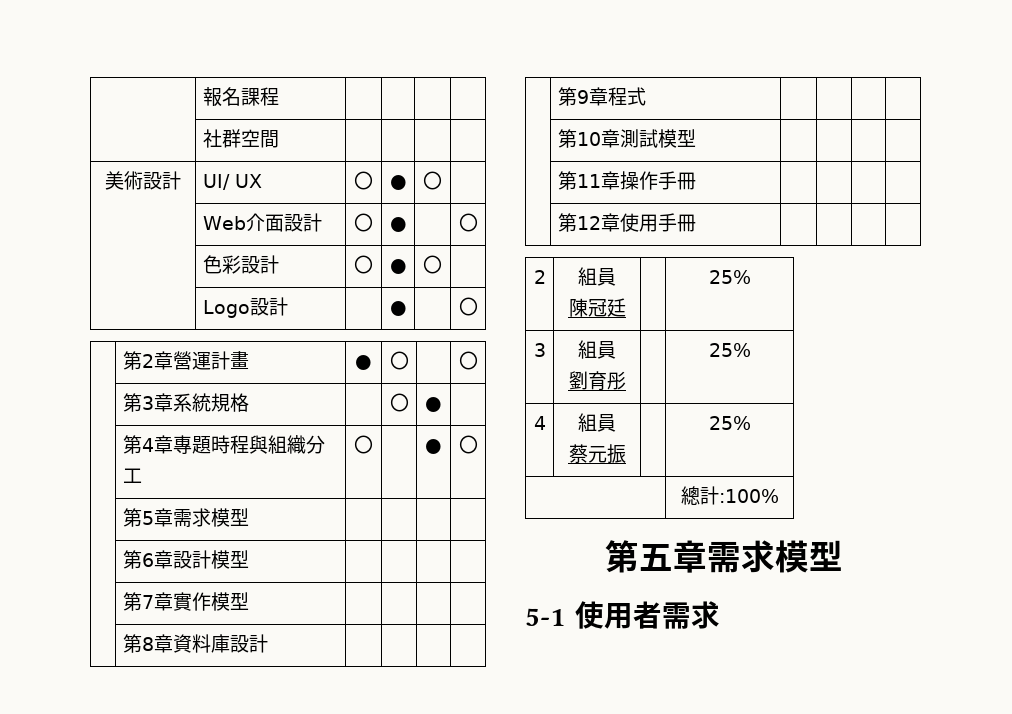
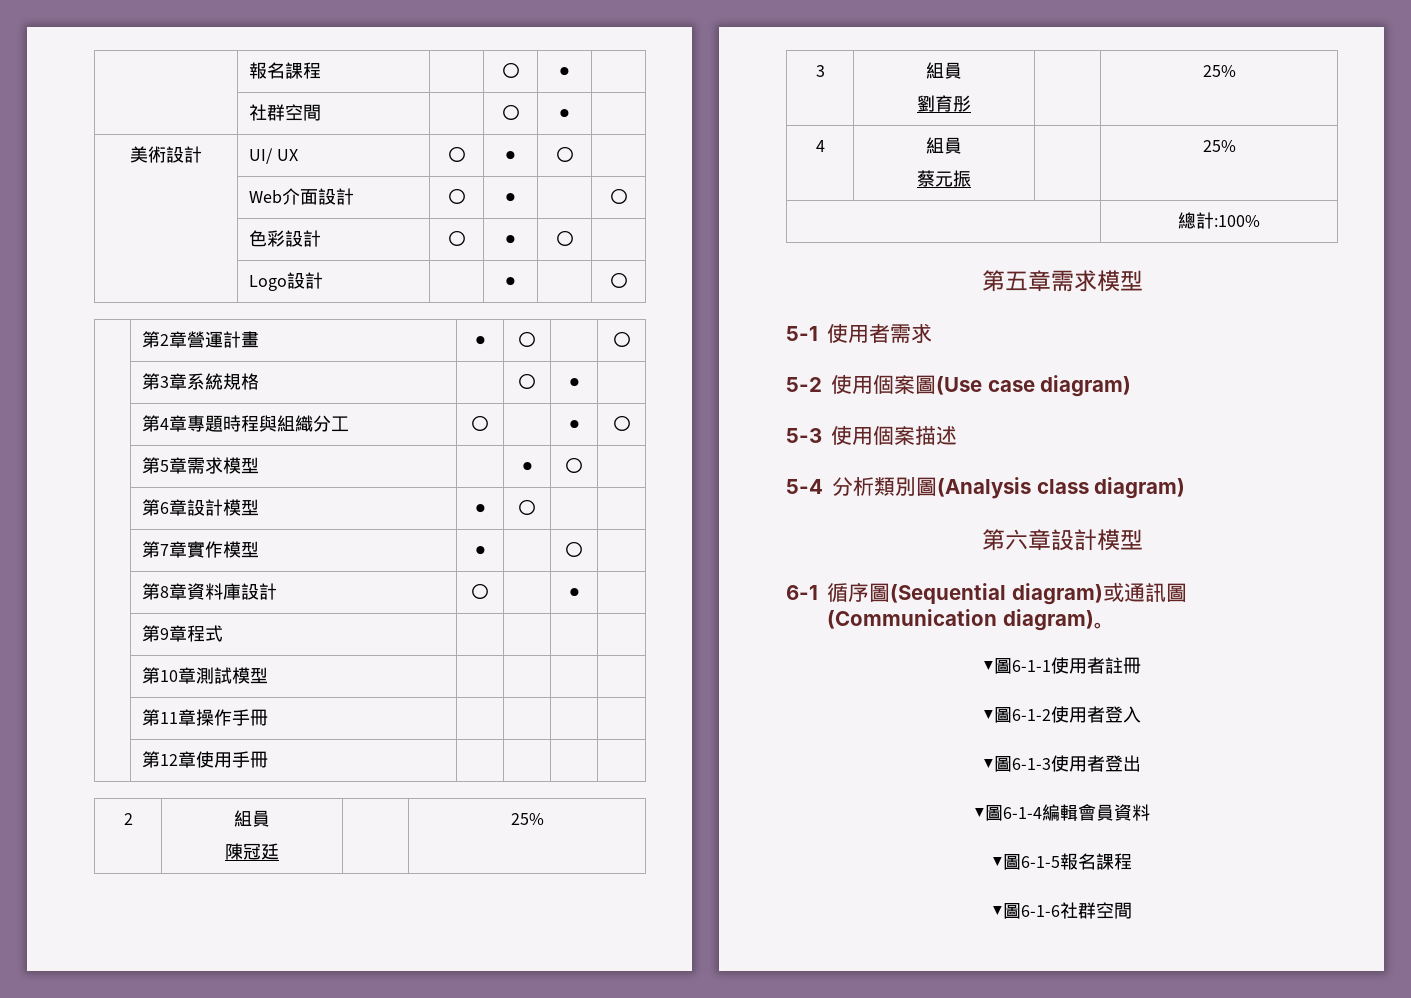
(279, 96) | -> [501,63,520,78] [559,67,570,77] 〇 | ●
(279, 139) | -> [501,105,520,120] [559,109,570,119] 〇 | ●
(249, 517) | -> [521,462,533,472] [565,458,583,473] ● | 〇
(249, 559) | -> [474,504,486,514] [518,500,536,515] ● | 〇
(249, 601) | | -> [474,546,486,556] [565,542,583,557] ● | | 〇
(268, 643) | | -> [471,584,489,599] [568,588,580,598] 〇 | | ●
(720, 615) none -> [786,374,1132,397] [786,425,957,445] [786,477,1186,499] [981,529,1143,551] [786,582,1187,605] [827,609,1115,631] [983,657,1141,674] [983,706,1141,723] [983,755,1141,772] [974,804,1150,821] [992,853,1132,870] [992,902,1132,919] // 5-2使用個案圖(Use case diagram) // 5-3使用個案描述 // 5-4分析類別圖(Analysis class diagram) // 第六章設計模型 // 6-1循序圖(Sequential diagram)或通訊圖(Communication diagram)。 // ▼圖6-1-1使用者註冊 // ▼圖6-1-2使用者登入 // ▼圖6-1-3使用者登出 // ▼圖6-1-4編輯會員資料 // ▼圖6-1-5報名課程 // ▼圖6-1-6社群空間

